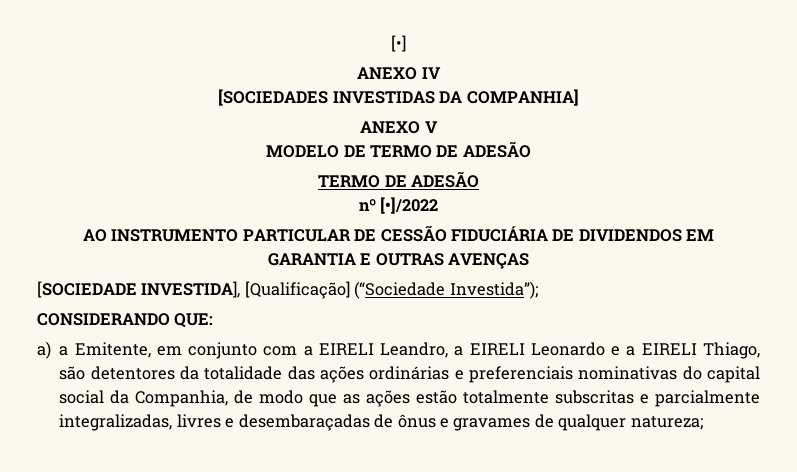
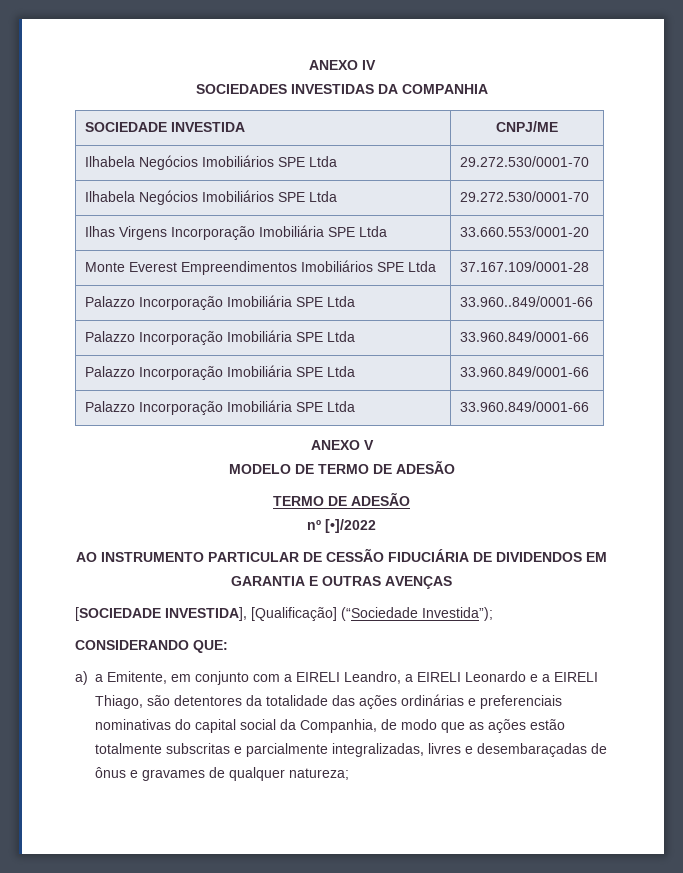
[391,35,406,52] [•] // -> (308, 65) none
[218,89,329,106] [SOCIEDADES -> [195,84,287,94] SOCIEDADES
[466,89,579,106] COMPANHIA] -> [401,84,488,94] [84,122,245,132] [496,121,558,132] [84,155,337,170] [459,156,589,167] [84,190,337,205] [459,191,589,202] [84,225,387,240] [459,226,589,237] [84,260,436,275] [459,261,589,272] [84,295,355,310] [459,296,593,307] [84,330,355,345] [459,331,589,342] [84,365,355,380] [459,366,589,377] [84,400,355,415] [459,401,589,412] COMPANHIA // SOCIEDADE INVESTIDA | CNPJ/ME // Ilhabela Negócios Imobiliários SPE Ltda | 29.272.530/0001-70 // Ilhabela Negócios Imobiliários SPE Ltda | 29.272.530/0001-70 // Ilhas Virgens Incorporação Imobiliária SPE Ltda | 33.660.553/0001-20 // Monte Everest Empreendimentos Imobiliários SPE Ltda | 37.167.109/0001-28 // Palazzo Incorporação Imobiliária SPE Ltda | 33.960..849/0001-66 // Palazzo Incorporação Imobiliária SPE Ltda | 33.960.849/0001-66 // Palazzo Incorporação Imobiliária SPE Ltda | 33.960.849/0001-66 // Palazzo Incorporação Imobiliária SPE Ltda | 33.960.849/0001-66

